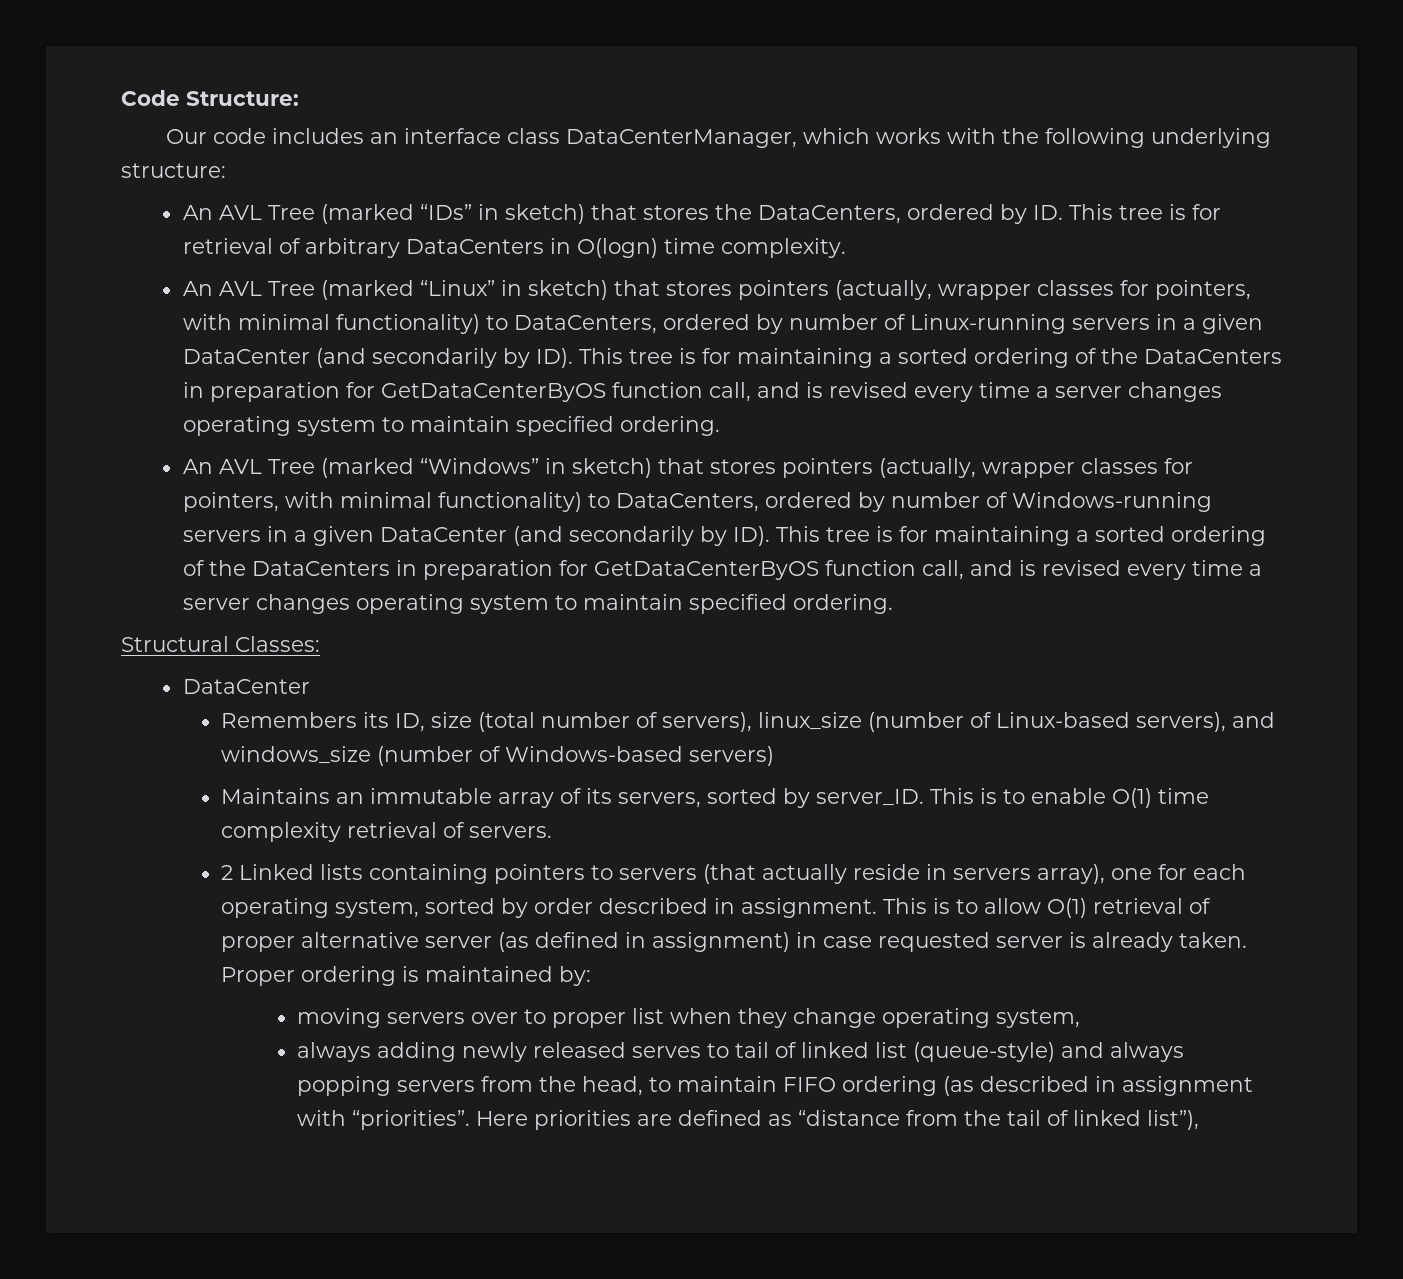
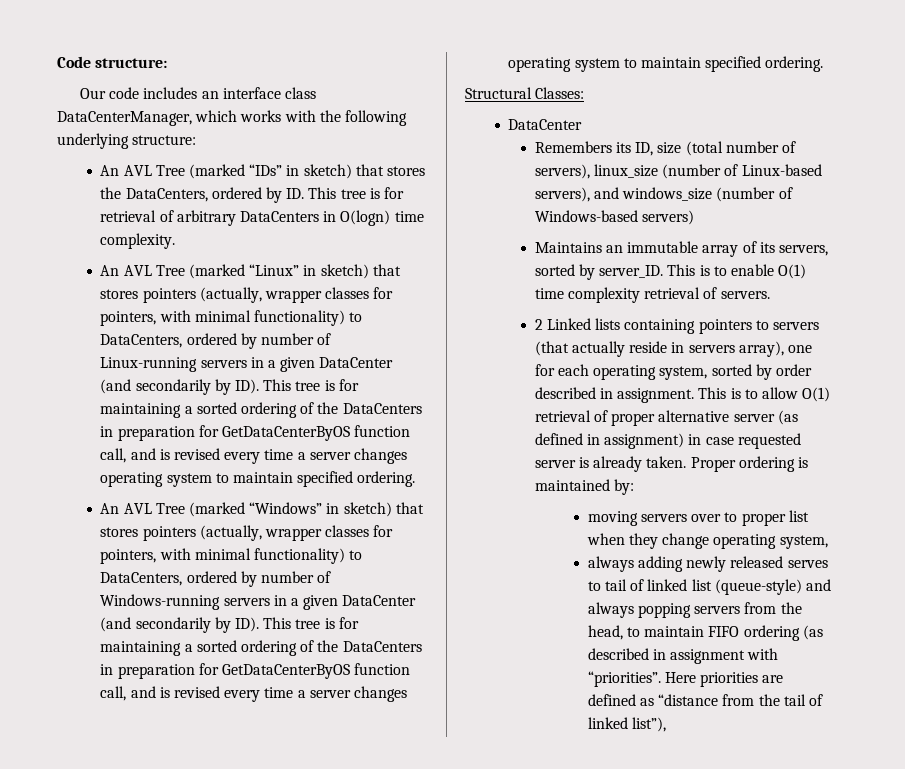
[186,91,299,106] Structure: -> [95,58,168,68] structure:

